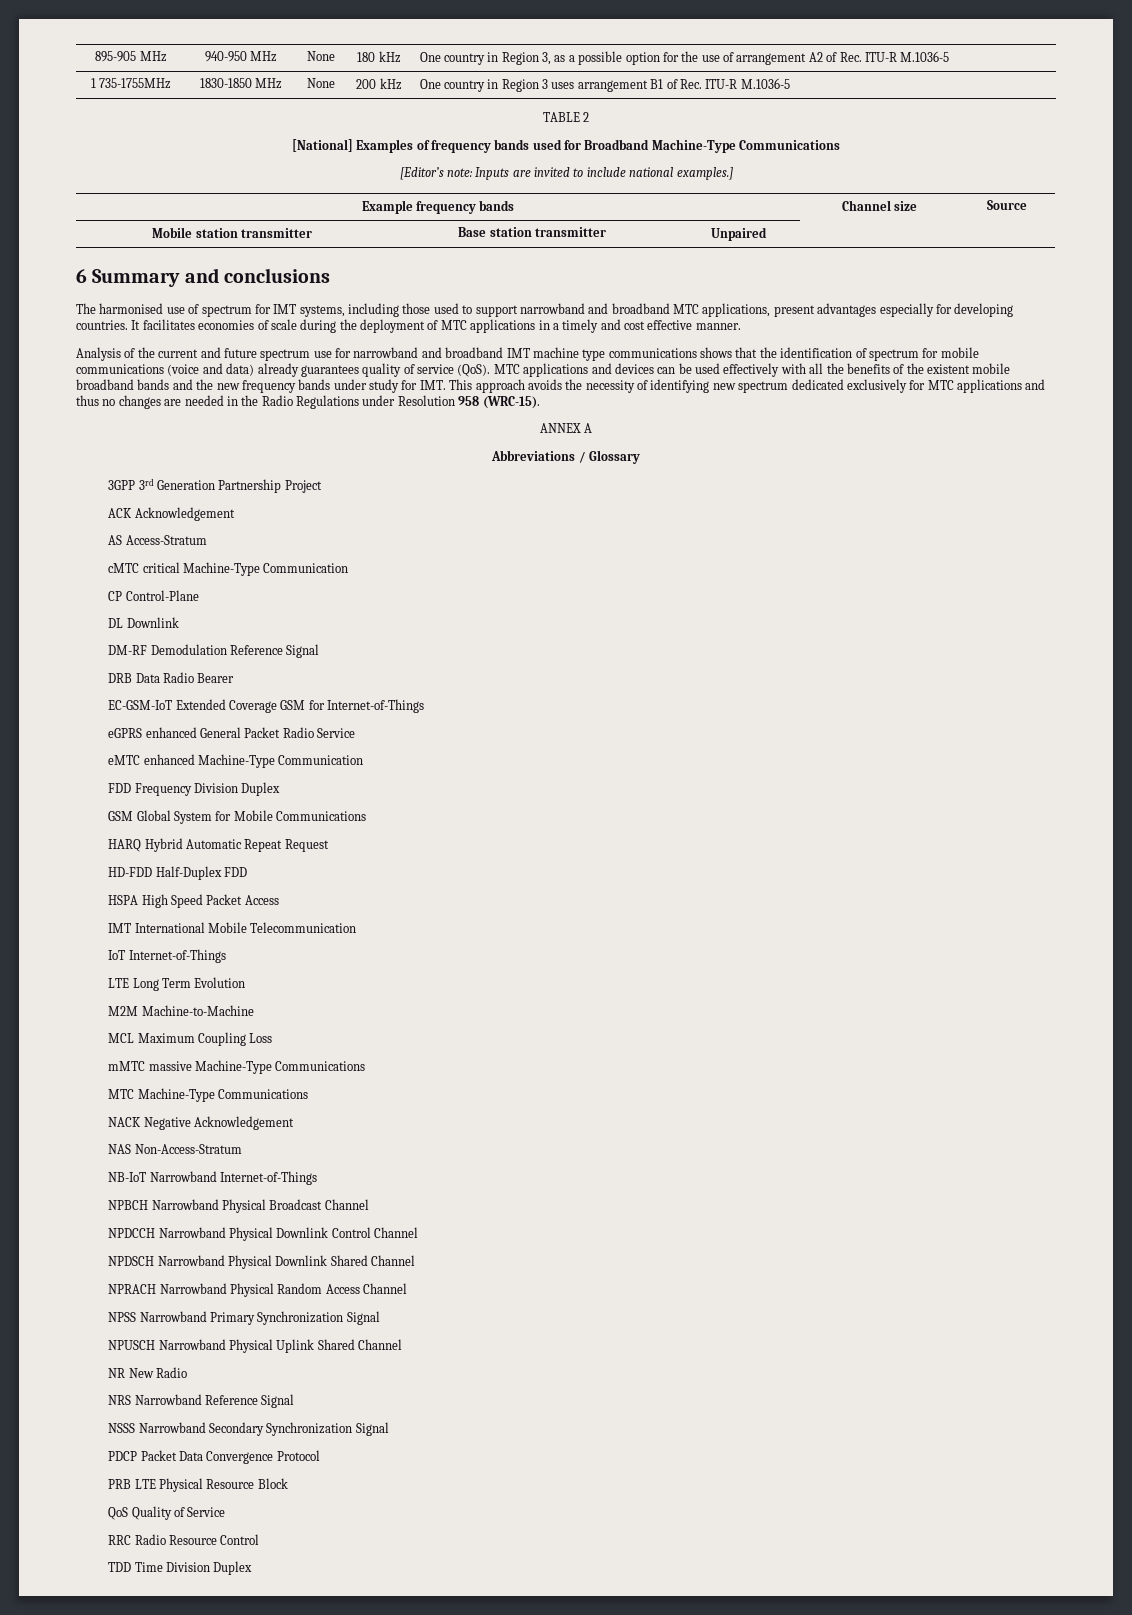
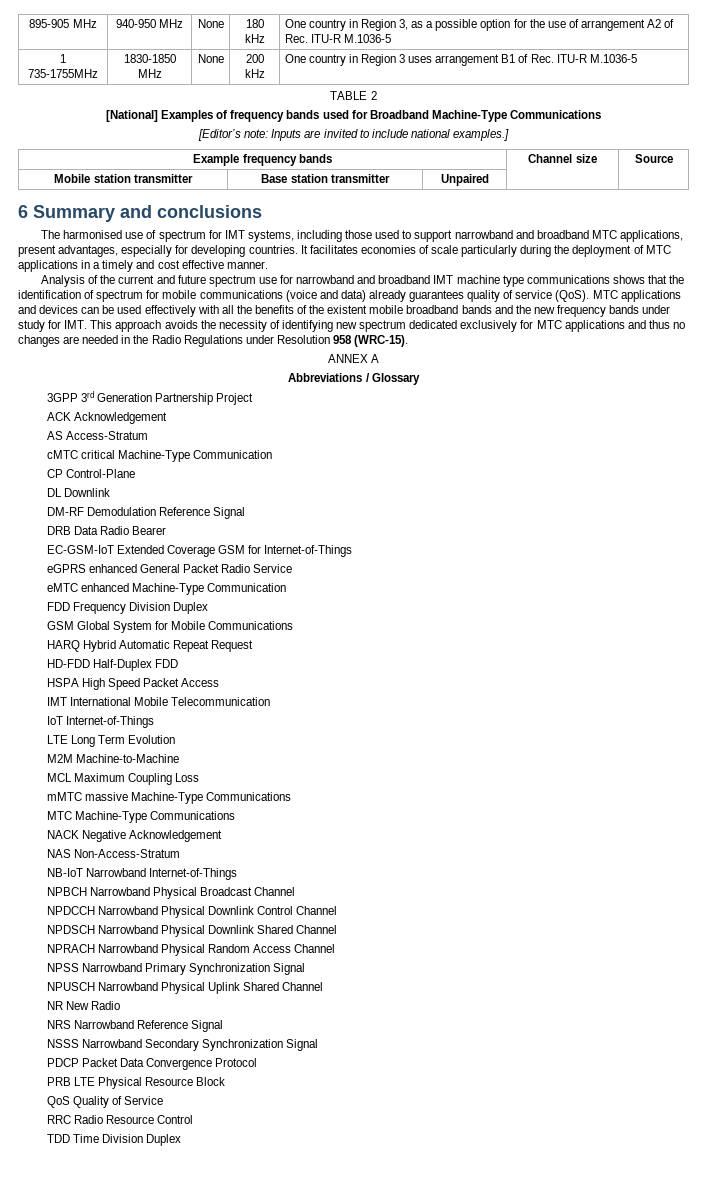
[817,303,877,317] advantages -> [58,245,119,257] advantages,
(297, 324) none -> [461,245,518,257] particularly

